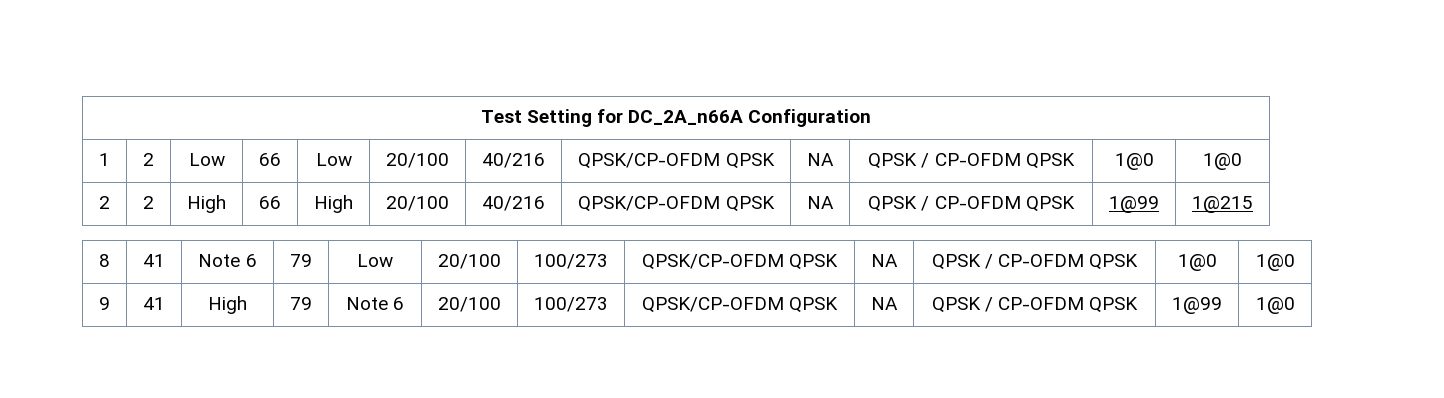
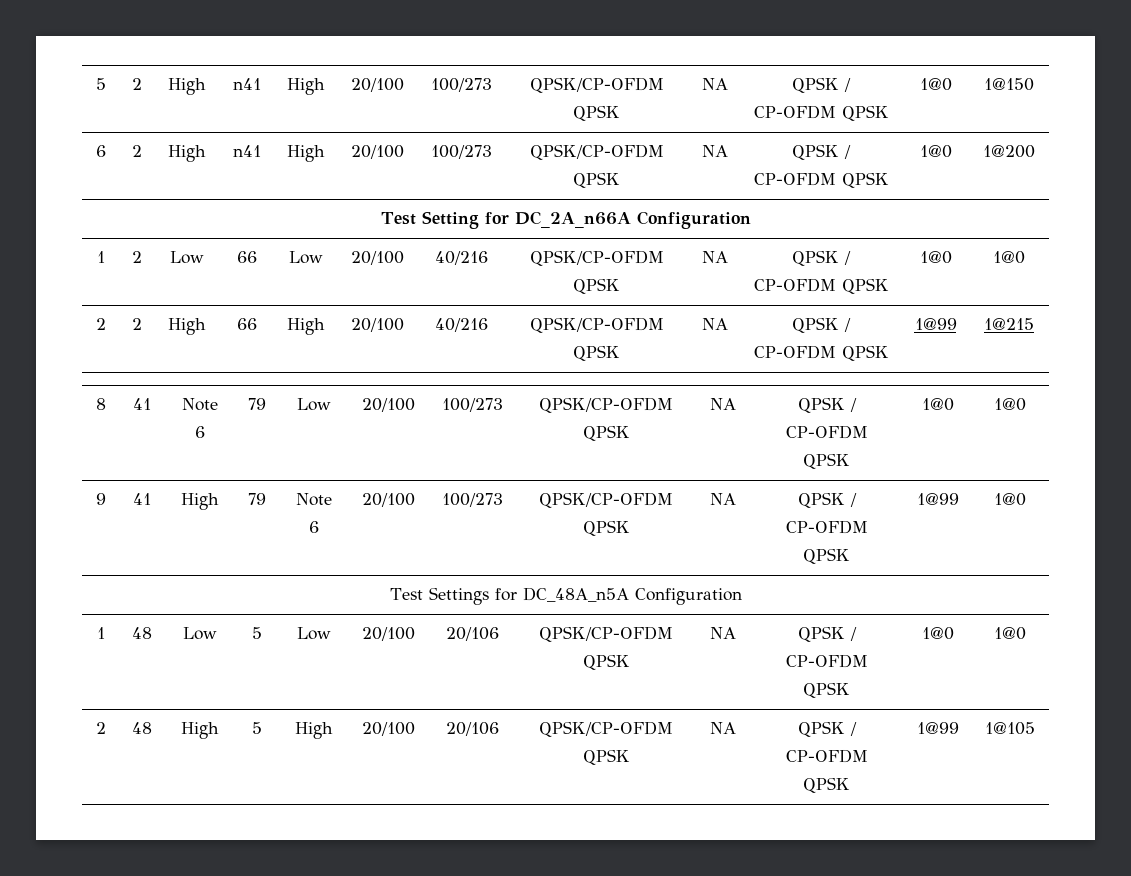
(480, 116) none -> [95,78,106,90] [131,78,142,90] [168,78,206,95] [232,78,261,90] [286,78,325,95] [351,78,404,92] [430,78,492,92] [529,77,664,93] [573,105,620,121] [701,78,728,90] [792,77,851,93] [753,105,889,121] [919,78,952,91] [984,78,1034,91] [95,145,106,157] [131,145,142,157] [168,145,206,162] [232,145,261,157] [286,145,325,162] [351,145,404,159] [430,145,492,159] [529,144,664,160] [573,172,620,188] [701,145,728,157] [792,144,851,160] [753,172,889,188] [919,145,952,158] [983,145,1035,158] 5 | 2 | High | n41 | High | 20/100 | 100/273 | QPSK/CP-OFDM QPSK | NA | QPSK / CP-OFDM QPSK | 1@0 | 1@150 // 6 | 2 | High | n41 | High | 20/100 | 100/273 | QPSK/CP-OFDM QPSK | NA | QPSK / CP-OFDM QPSK | 1@0 | 1@200 //
(1295, 305) none -> [389,587,742,605] [96,627,105,639] [131,627,152,639] [182,627,217,640] [252,627,262,639] [297,627,331,640] [362,627,415,641] [445,627,499,641] [539,626,673,642] [582,654,630,670] [710,627,736,639] [797,626,857,642] [785,654,868,668] [803,682,850,698] [921,627,954,640] [994,627,1026,640] [95,722,106,734] [131,722,152,734] [180,722,219,739] [252,722,262,734] [295,722,333,739] [362,722,415,736] [445,722,499,736] [539,721,673,737] [582,749,630,765] [710,722,736,734] [797,721,857,737] [785,749,868,763] [803,777,850,793] [916,722,959,734] [985,722,1035,735] // Test Settings for DC_48A_n5A Configuration // 1 | 48 | Low | 5 | Low | 20/100 | 20/106 | QPSK/CP-OFDM QPSK | NA | QPSK / CP-OFDM QPSK | 1@0 | 1@0 // 2 | 48 | High | 5 | High | 20/100 | 20/106 | QPSK/CP-OFDM QPSK | NA | QPSK / CP-OFDM QPSK | 1@99 | 1@105

